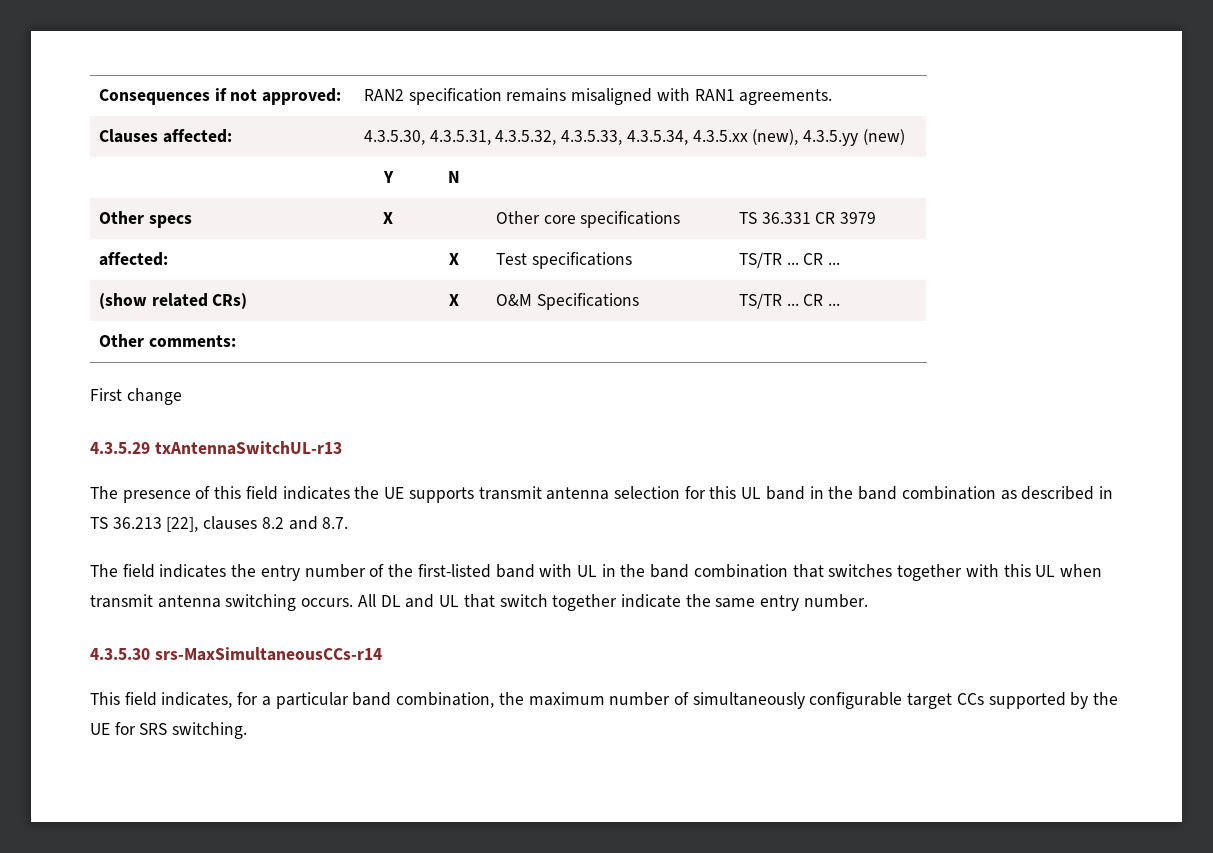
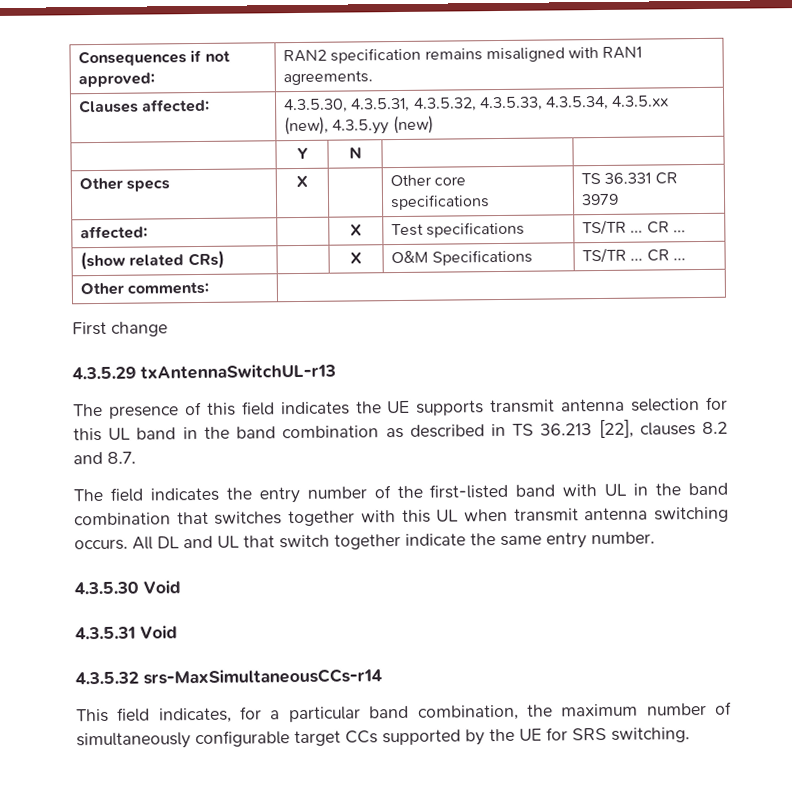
(150, 654) none -> [143,580,181,594] [75,625,178,640] [75,671,139,685] Void // 4.3.5.31 Void // 4.3.5.32

